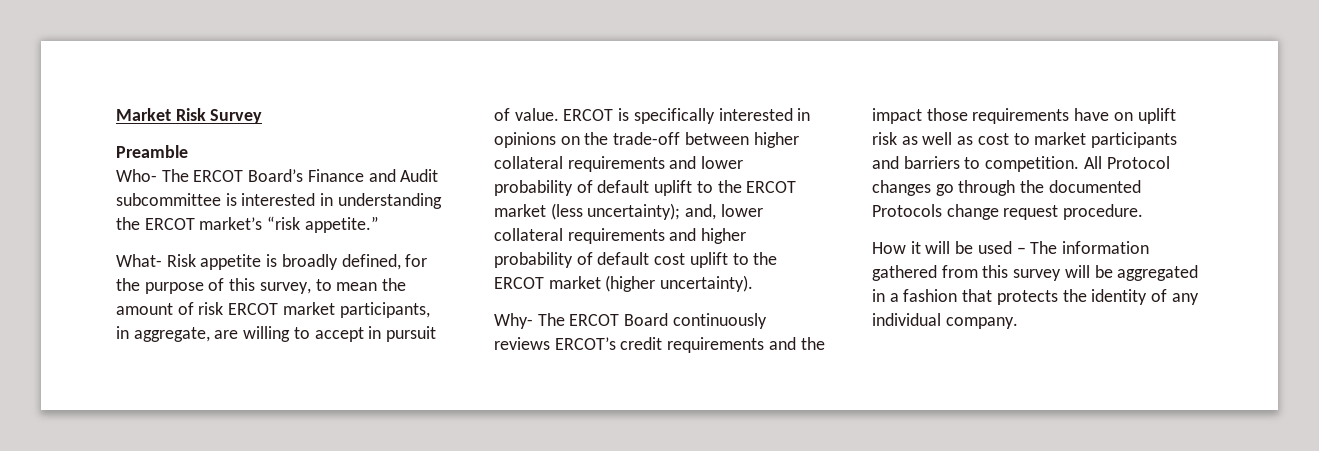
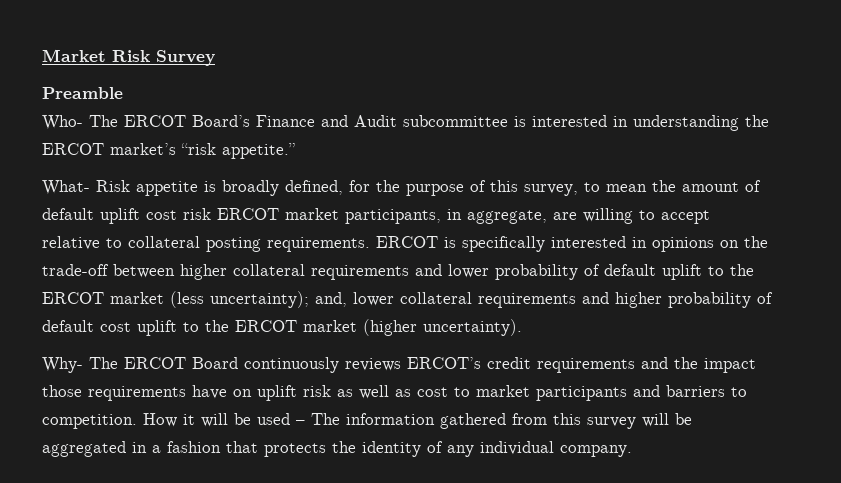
(194, 308) none -> [42,208,177,224] default uplift cost
[368,326,437,342] [494,108,559,121] in pursuit of value. -> [42,236,370,252] relative to collateral posting requirements.
[1083,156,1170,169] [872,180,1141,196] [872,204,1144,220] All Protocol changes go through the documented Protocols change request procedure. // -> (137, 421) none

